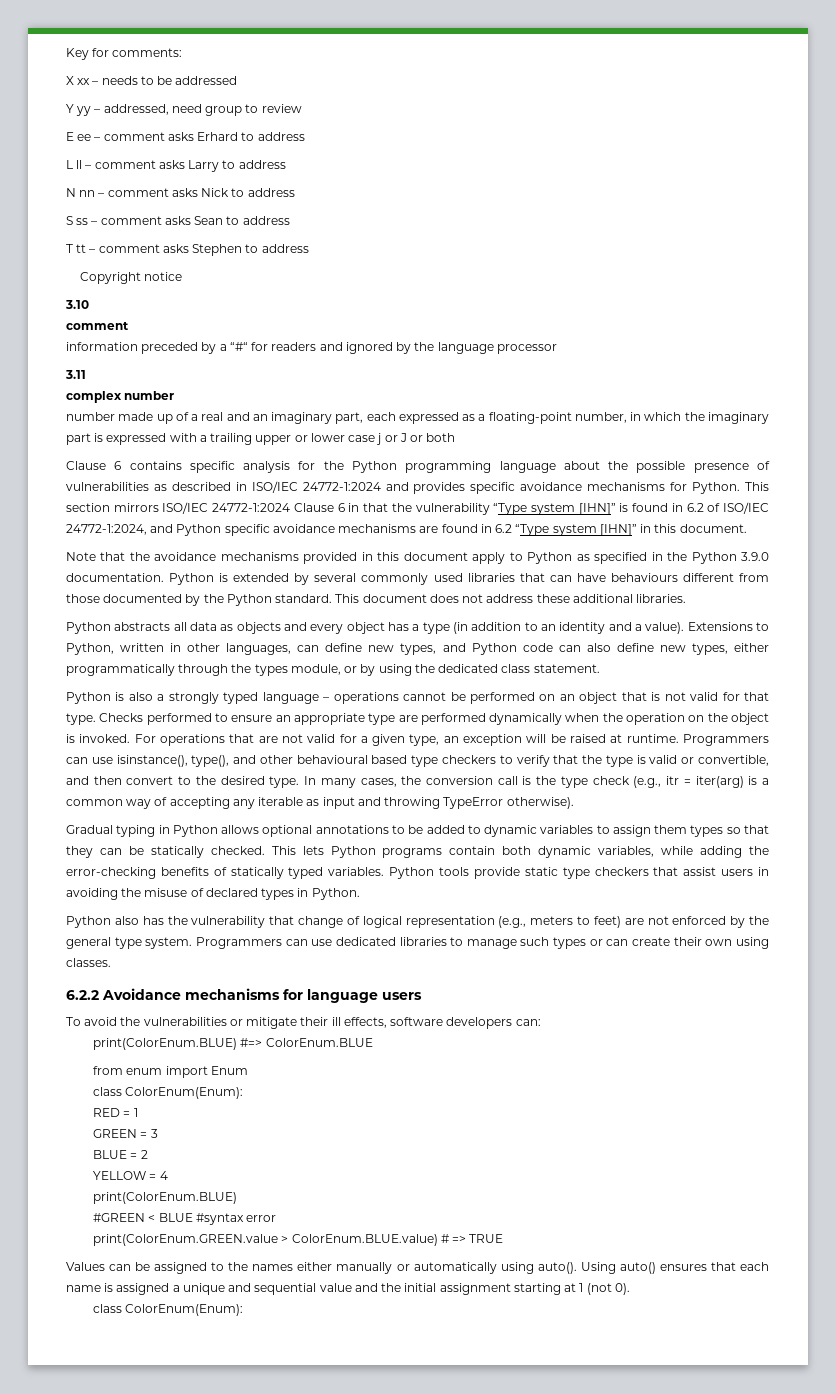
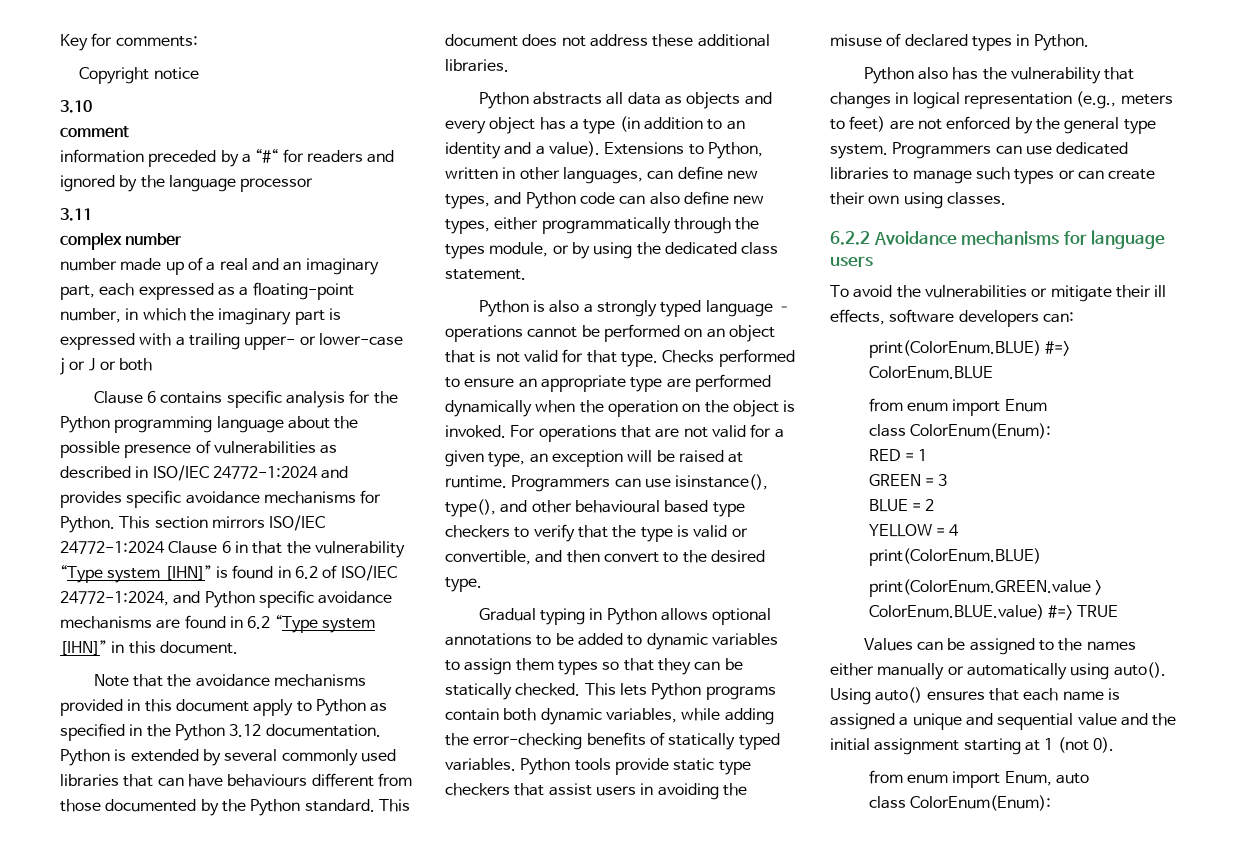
[66,76,238,85] [66,104,302,116] [66,132,305,141] [66,160,286,172] [66,188,295,197] [66,216,290,225] [66,244,309,256] // X xx – needs to be addressed // Y yy – addressed, need group to review // E ee – comment asks Erhard to address // L ll – comment asks Larry to address // N nn – comment asks Nick to address // S ss – comment asks Sean to address // T tt – comment asks Stephen to address -> (198, 41) none
[255,433,376,445] upper or lower case -> [244,333,403,350] upper- or lower-case
[741,552,770,561] 3.9.0 -> [229,724,262,737] 3.12
[304,776,770,788] [66,797,574,809] In many cases, the conversion call is the type check (e.g., itr = iter(arg) is a common way of accepting any iterable as input and throwing TypeError otherwise). -> (482, 584) none
[298,916,360,928] change of -> [830,92,909,109] changes in
[93,1213,277,1225] // #GREEN < BLUE #syntax error -> (1041, 557) none
[440,1234,467,1243] # => -> [1047,605,1073,620] #=>
(630, 1289) none -> [868,770,1089,788] // from enum import Enum, auto

